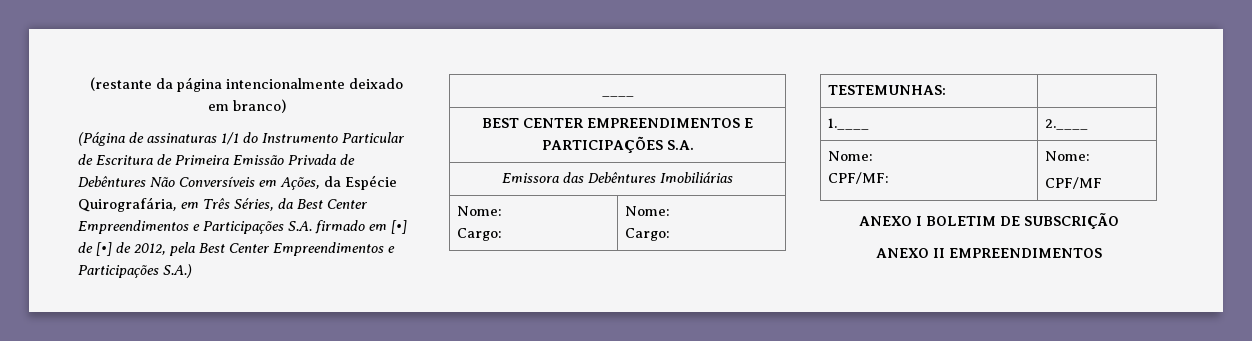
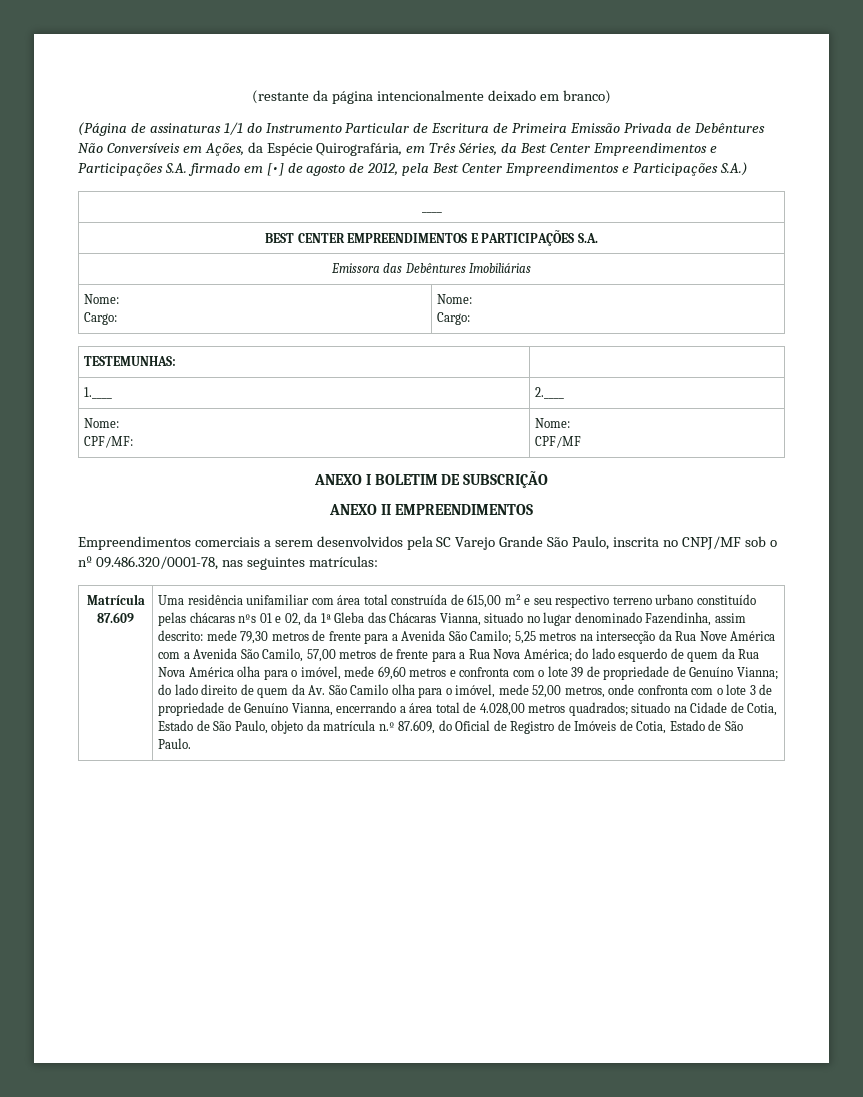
[96,242,112,256] [•] -> [306,164,346,176] agosto
(1102, 253) none -> [78,536,777,550] [78,556,378,570] [86,594,145,605] [97,612,134,623] [158,594,756,608] [158,612,746,626] [158,630,776,644] [158,648,760,662] [158,666,778,680] [158,684,773,698] [158,702,778,716] [158,720,743,734] [158,738,192,749] // Empreendimentos comerciais a serem desenvolvidos pela SC Varejo Grande São Paulo, inscrita no CNPJ/MF sob o nº 09.486.320/0001-78, nas seguintes matrículas: // Matrícula 87.609 | Uma residência unifamiliar com área total construída de 615,00 m² e seu respectivo terreno urbano constituído pelas chácaras nºs 01 e 02, da 1ª Gleba das Chácaras Vianna, situado no lugar denominado Fazendinha, assim descrito: mede 79,30 metros de frente para a Avenida São Camilo; 5,25 metros na intersecção da Rua Nove América com a Avenida São Camilo, 57,00 metros de frente para a Rua Nova América; do lado esquerdo de quem da Rua Nova América olha para o imóvel, mede 69,60 metros e confronta com o lote 39 de propriedade de Genuíno Vianna; do lado direito de quem da Av. São Camilo olha para o imóvel, mede 52,00 metros, onde confronta com o lote 3 de propriedade de Genuíno Vianna, encerrando a área total de 4.028,00 metros quadrados; situado na Cidade de Cotia, Estado de São Paulo, objeto da matrícula n.º 87.609, do Oficial de Registro de Imóveis de Cotia, Estado de São Paulo.

